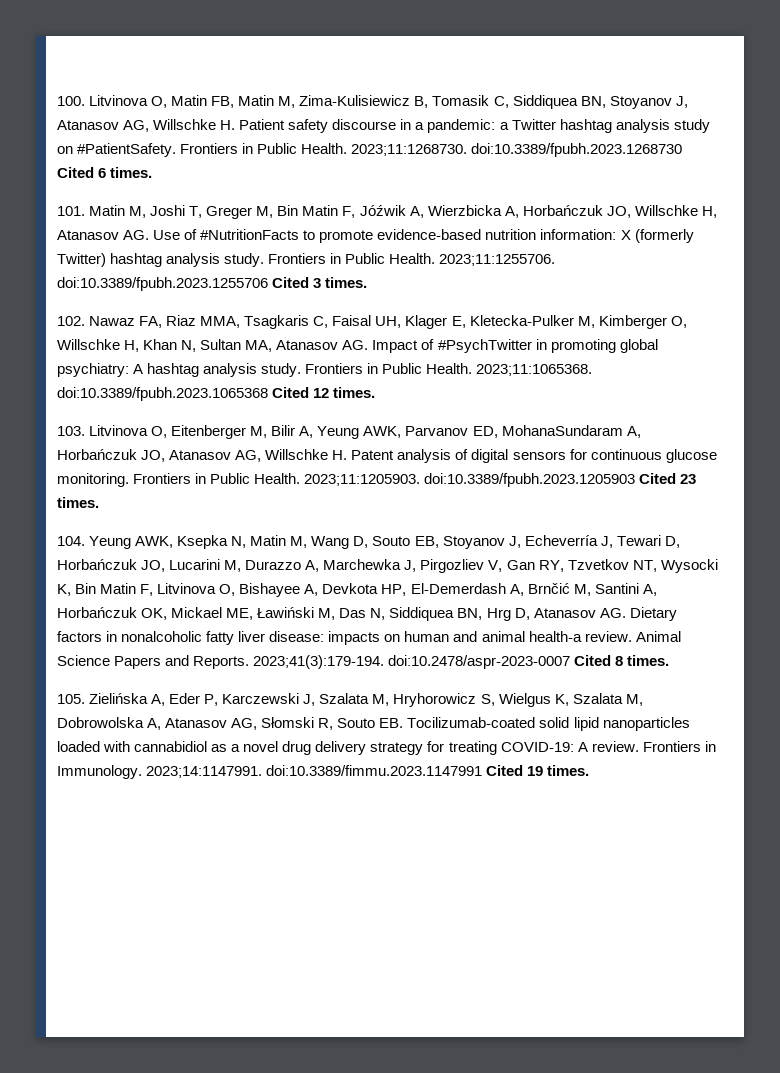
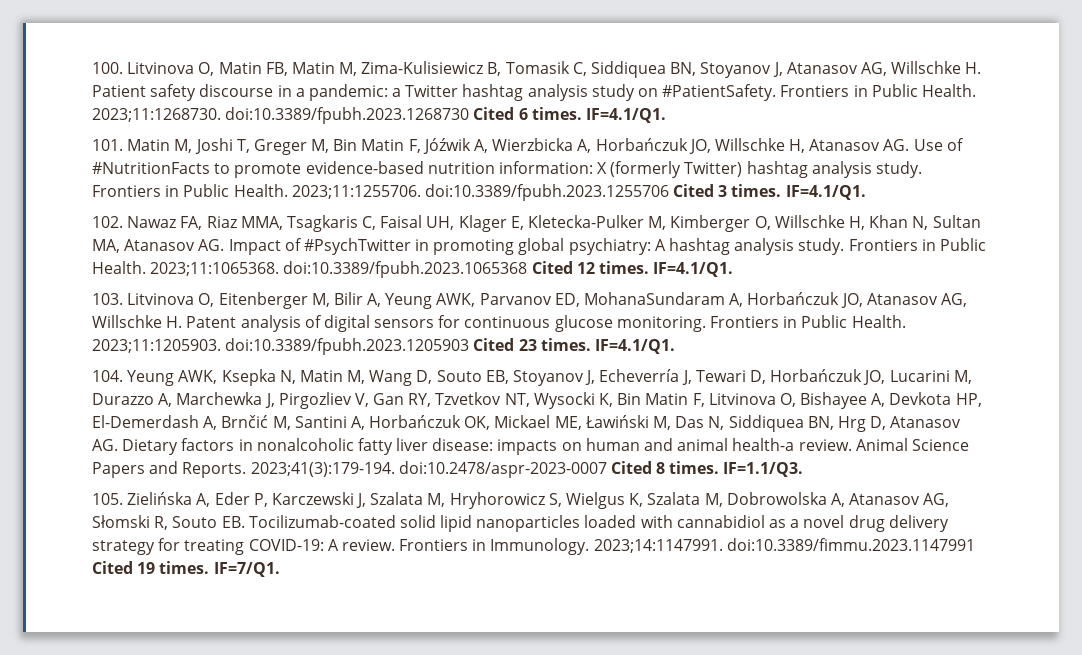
(153, 172) none -> [585,108,666,123] IF=4.1/Q1.
(368, 282) none -> [785,185,866,200] IF=4.1/Q1.
(376, 392) none -> [653,262,734,277] IF=4.1/Q1.
(99, 502) none -> [594,339,675,354] IF=4.1/Q1.
(670, 660) none -> [723,462,804,477] IF=1.1/Q3.
(590, 770) none -> [213,562,280,577] IF=7/Q1.

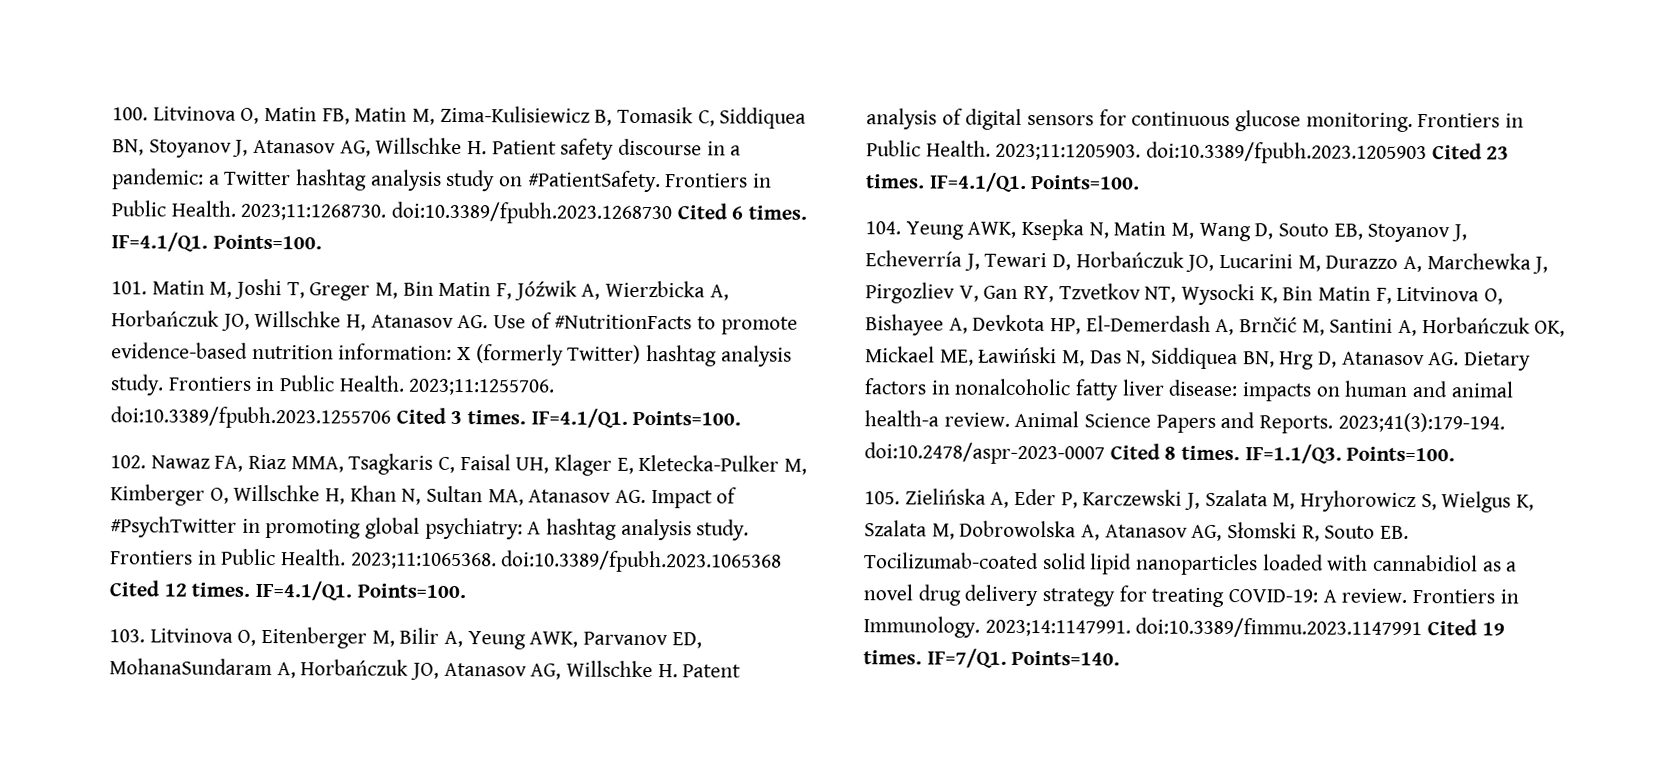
(666, 115) none -> [212,234,322,250] Points=100.
(866, 192) none -> [632,410,742,426] Points=100.
(734, 269) none -> [356,583,466,599] Points=100.
(675, 346) none -> [1031,175,1141,190] Points=100.
(804, 469) none -> [1346,446,1456,462] Points=100.
(280, 569) none -> [1011,650,1121,666] Points=140.

